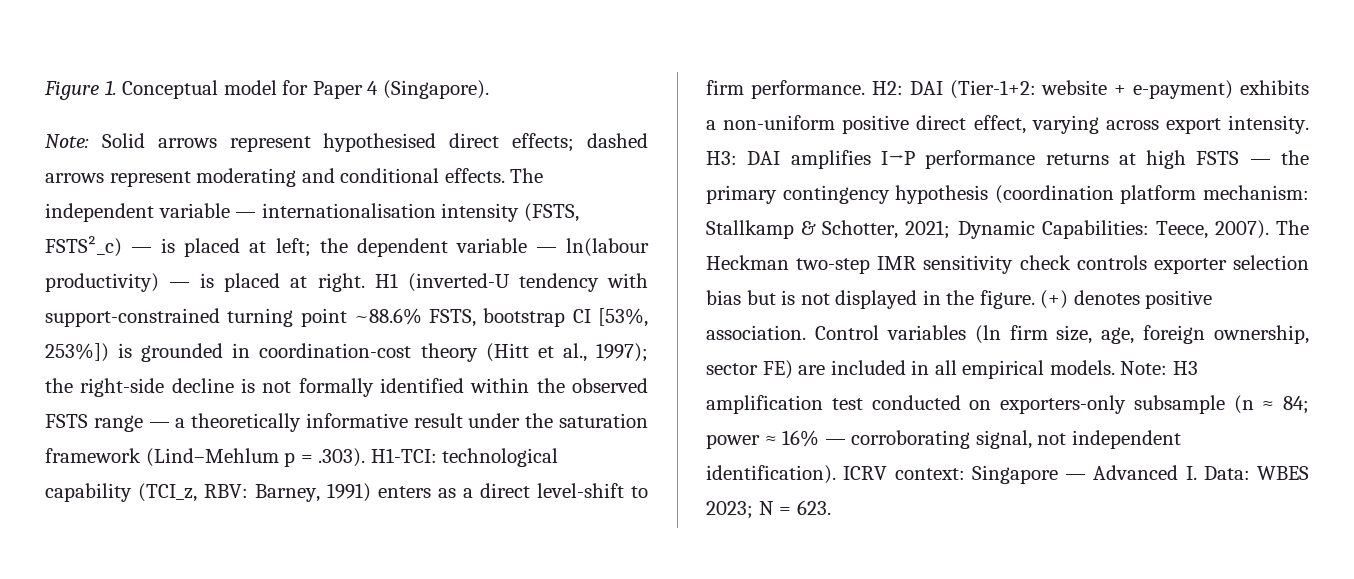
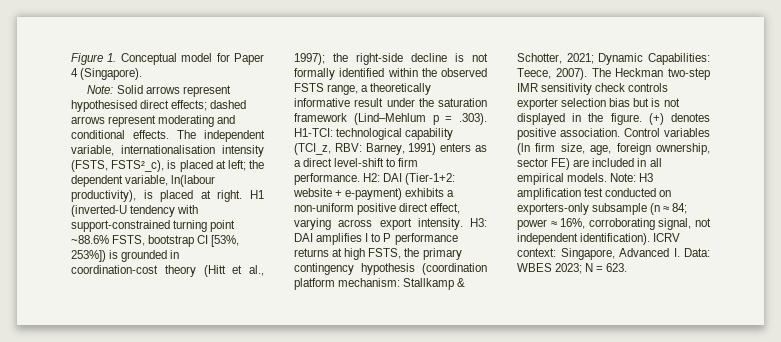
[158,203,257,218] variable — -> [71,145,114,156] variable,
[45,236,153,257] FSTS²_c) — -> [111,160,165,172] FSTS²_c),
[455,238,650,257] [45,273,191,292] variable — ln(labour productivity) — -> [125,175,216,187] [71,190,136,202] variable, ln(labour productivity),
[93,415,170,432] range — -> [327,84,359,95] range,
[880,151,915,165] I→P -> [365,233,392,242] I to P
[1196,151,1271,165] FSTS — -> [368,248,402,259] FSTS,
[782,430,846,447] 16% — -> [560,218,586,229] 16%,
[971,465,1086,484] Singapore — -> [560,248,615,260] Singapore,

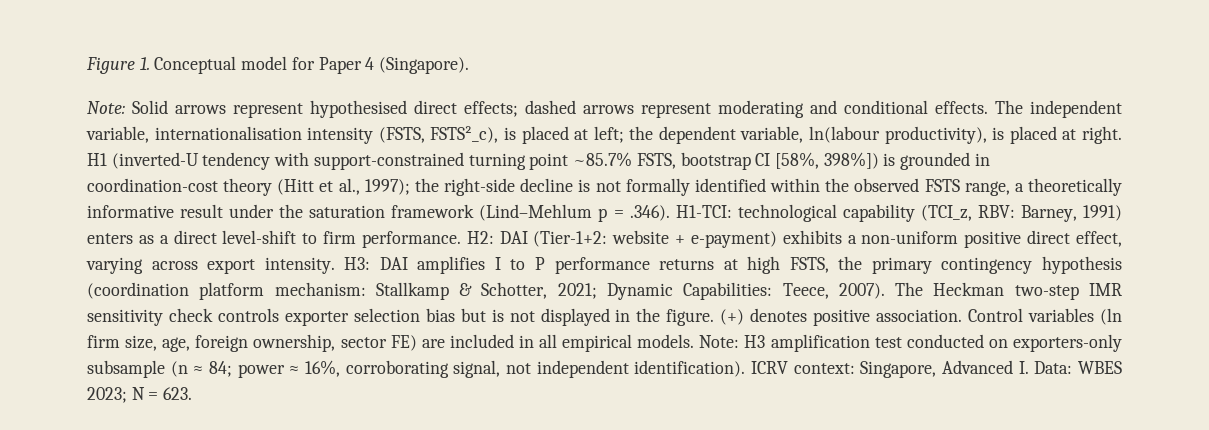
[71,235,109,244] ~88.6% -> [573,152,633,167] ~85.7%
[211,235,240,247] [71,250,106,262] [53%, 253%]) -> [774,152,879,169] [58%, 398%])
[459,113,487,125] .303). -> [629,205,670,221] .346).

